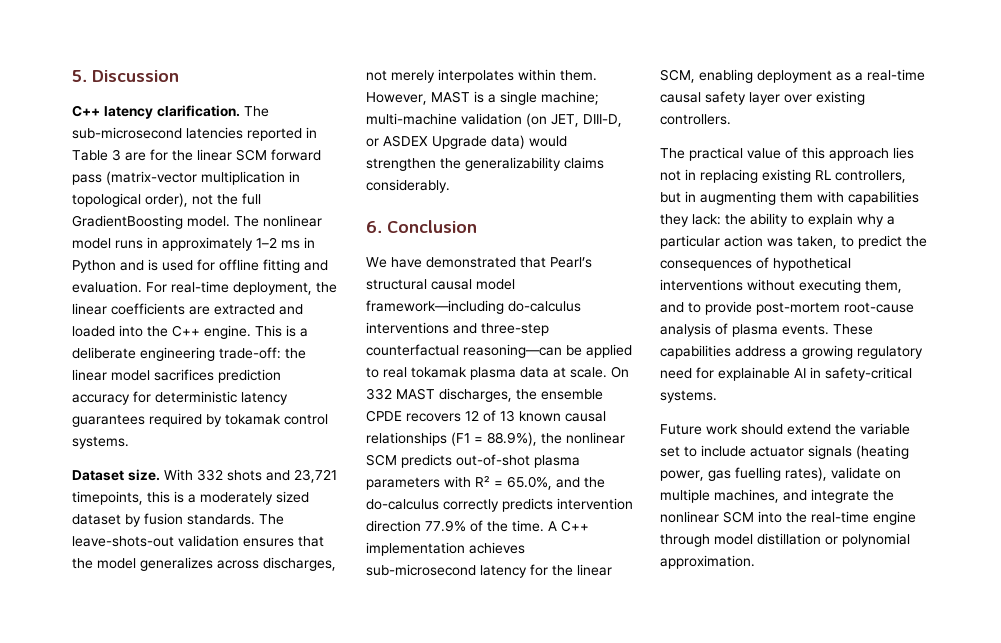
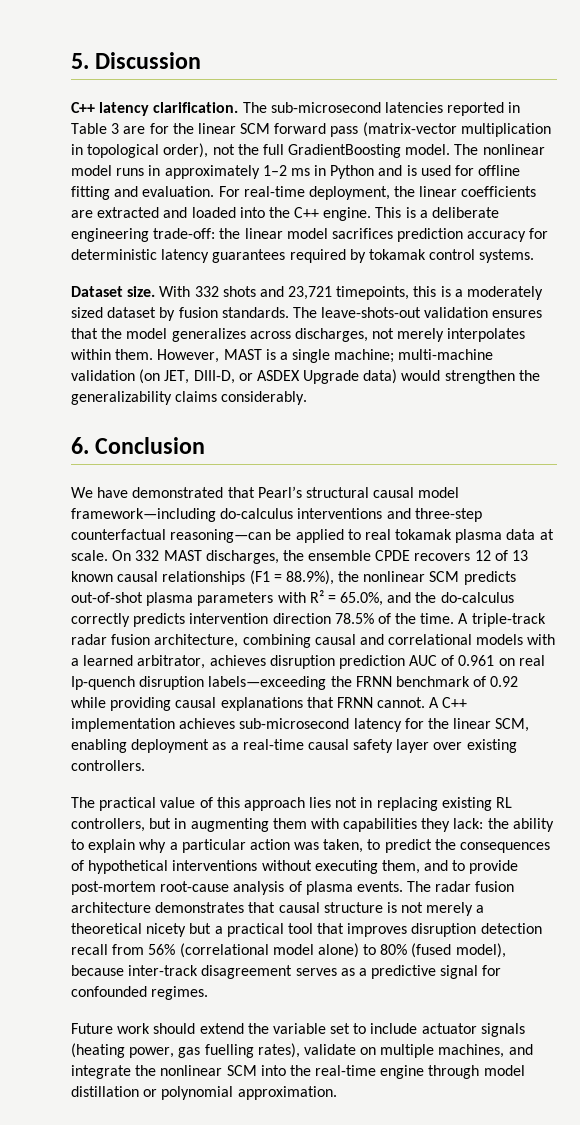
[425,520,466,532] 77.9% -> [334,613,374,624] 78.5%
(557, 526) none -> [471,613,546,627] [71,634,556,648] [71,655,545,669] [71,676,519,690] [71,697,440,711] triple-track radar fusion architecture, combining causal and correlational models with a learned arbitrator, achieves disruption prediction AUC of 0.961 on real Ip-quench disruption labels—exceeding the FRNN benchmark of 0.92 while providing causal explanations that FRNN cannot. A
[833,324,873,335] [660,345,923,359] [660,367,912,381] [660,390,717,403] These capabilities address a growing regulatory need for explainable AI in safety-critical systems. -> [407,881,515,892] [71,902,485,916] [71,923,542,937] [71,943,506,958] [71,965,502,979] [71,986,209,1000] The radar fusion architecture demonstrates that causal structure is not merely a theoretical nicety but a practical tool that improves disruption detection recall from 56% (correlational model alone) to 80% (fused model), because inter-track disagreement serves as a predictive signal for confounded regimes.

